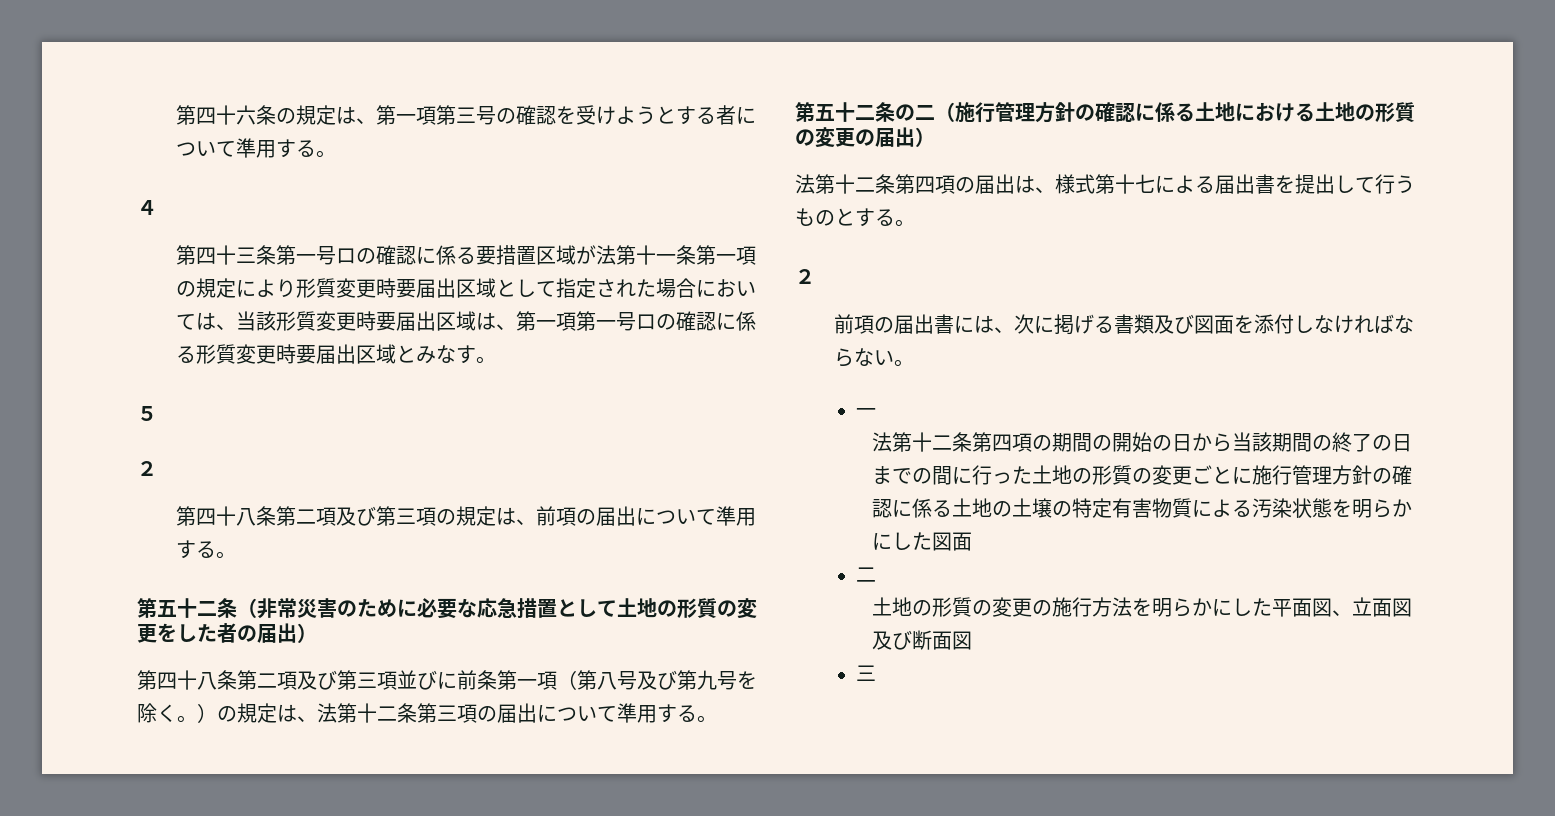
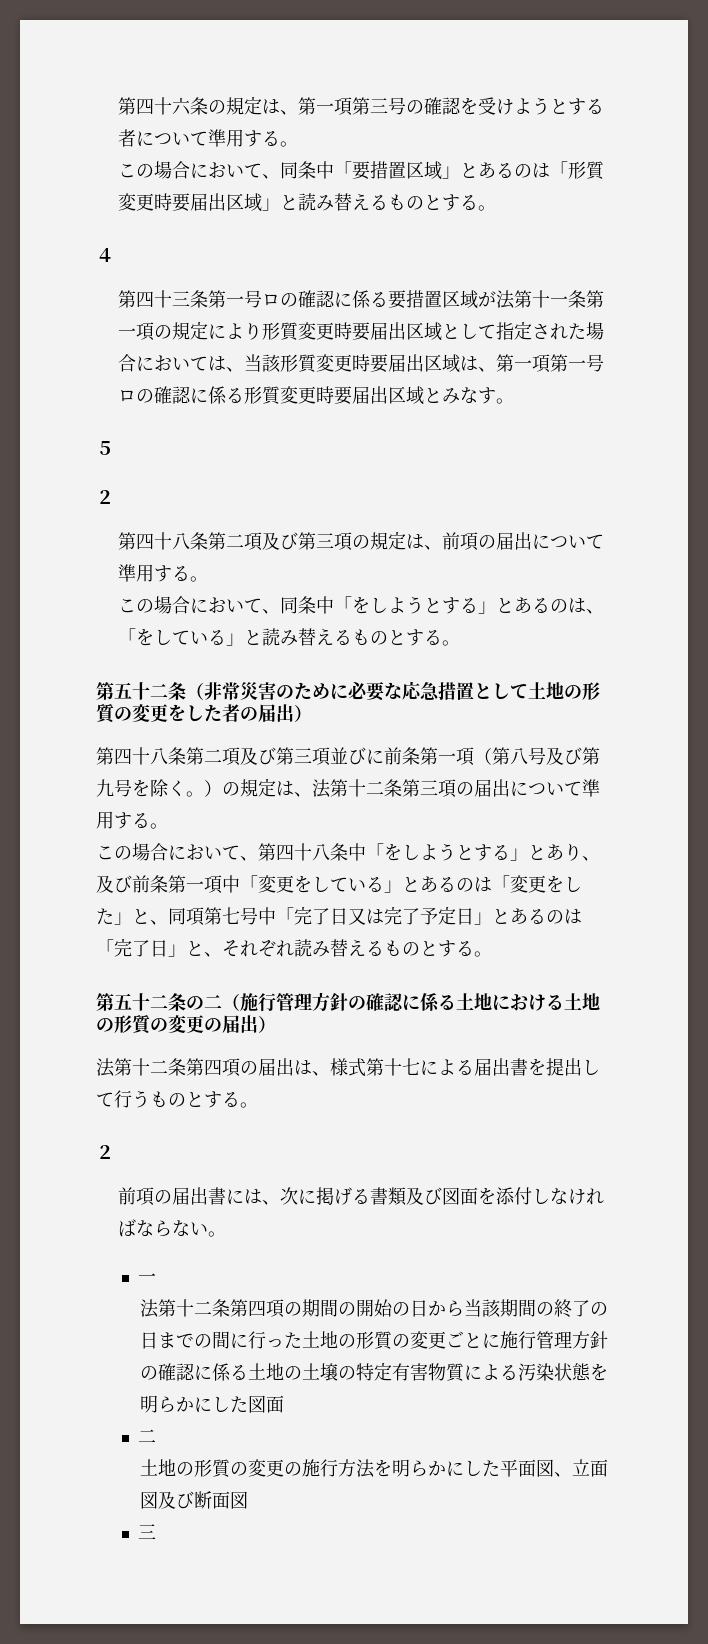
(336, 154) none -> [118,161,606,180] [118,193,497,212] // この場合において、同条中「要措置区域」とあるのは「形質変更時要届出区域」と読み替えるものとする。
(236, 555) none -> [118,596,605,614] [118,628,461,646] // この場合において、同条中「をしようとする」とあるのは、「をしている」と読み替えるものとする。
(717, 719) none -> [96,843,600,861] [96,875,582,894] [96,906,582,926] [96,938,492,957] // この場合において、第四十八条中「をしようとする」とあり、及び前条第一項中「変更をしている」とあるのは「変更をした」と、同項第七号中「完了日又は完了予定日」とあるのは「完了日」と、それぞれ読み替えるものとする。

